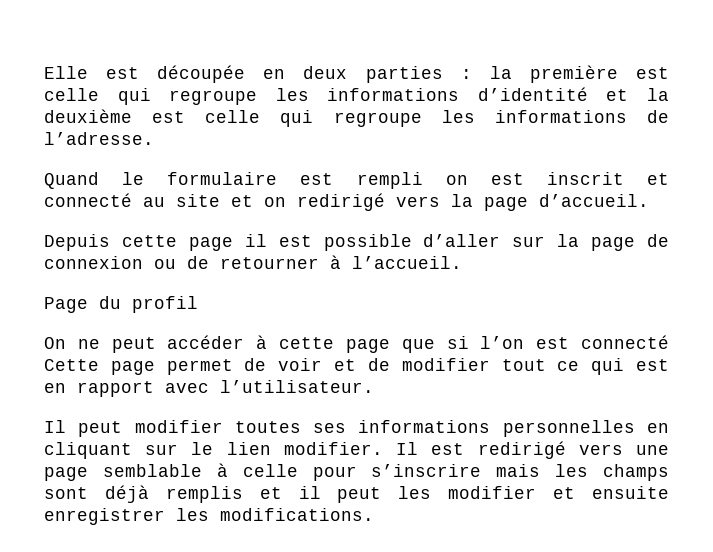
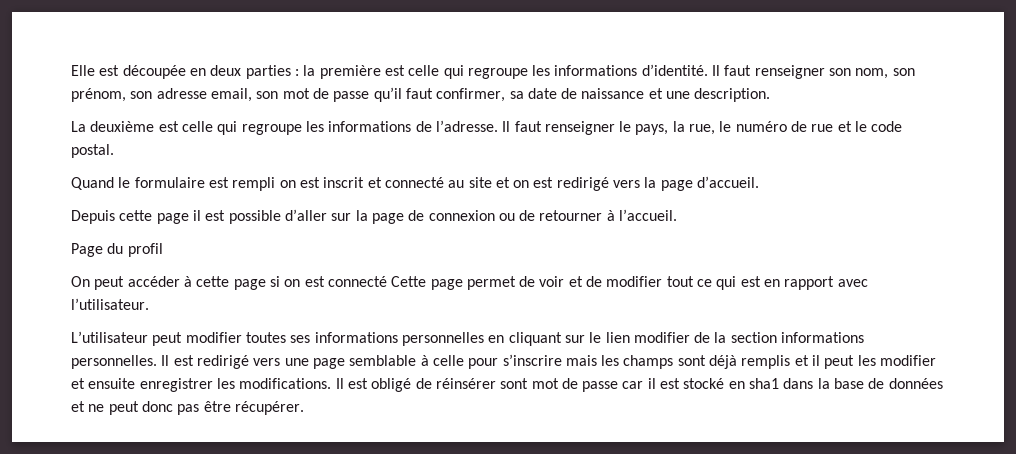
[477,87,669,101] d’identité et la -> [641,64,915,79] [71,87,771,102] [71,121,86,132] d’identité. Il faut renseigner son nom, son prénom, son adresse email, son mot de passe qu’il faut confirmer, sa date de naissance et une description. // La
(154, 138) none -> [502,121,903,135] [71,144,114,158] Il faut renseigner le pays, la rue, le numéro de rue et le code postal.
(286, 202) none -> [533,177,554,188] est
[77,339,100,349] ne -> (90, 281) none
[401,336,525,353] que si l’on -> [269,276,301,287] si on
[44,420,66,433] Il -> [71,331,148,343] L’utilisateur
[283,442,383,455] modifier. -> [633,332,865,343] [71,355,157,369] modifier de la section informations personnelles.
(374, 514) none -> [335,378,943,392] [71,401,304,415] Il est obligé de réinsérer sont mot de passe car il est stocké en sha1 dans la base de données et ne peut donc pas être récupérer.

